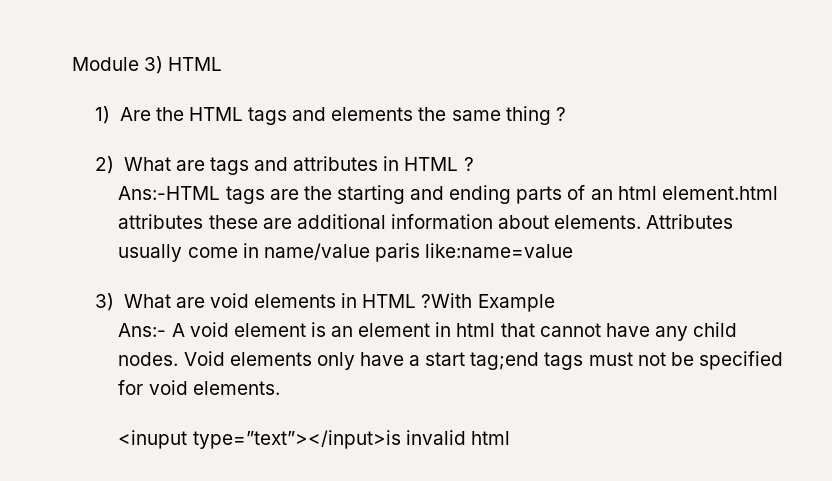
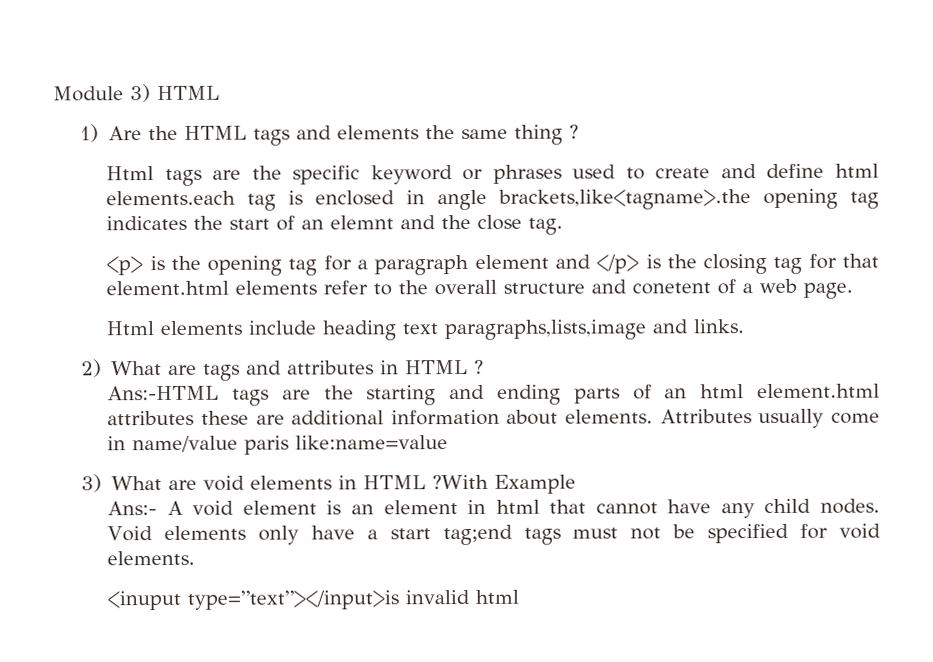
(566, 114) none -> [106,163,880,187] [106,188,879,211] [106,214,564,235] [106,253,879,276] [106,278,854,299] [106,319,746,341] // Html tags are the specific keyword or phrases used to create and define html elements.each tag is enclosed in angle brackets,like<tagname>.the opening tag indicates the start of an elemnt and the close tag. // <p> is the opening tag for a paragraph element and </p> is the closing tag for that element.html elements refer to the overall structure and conetent of a web page. // Html elements include heading text paragraphs,lists,image and links.

